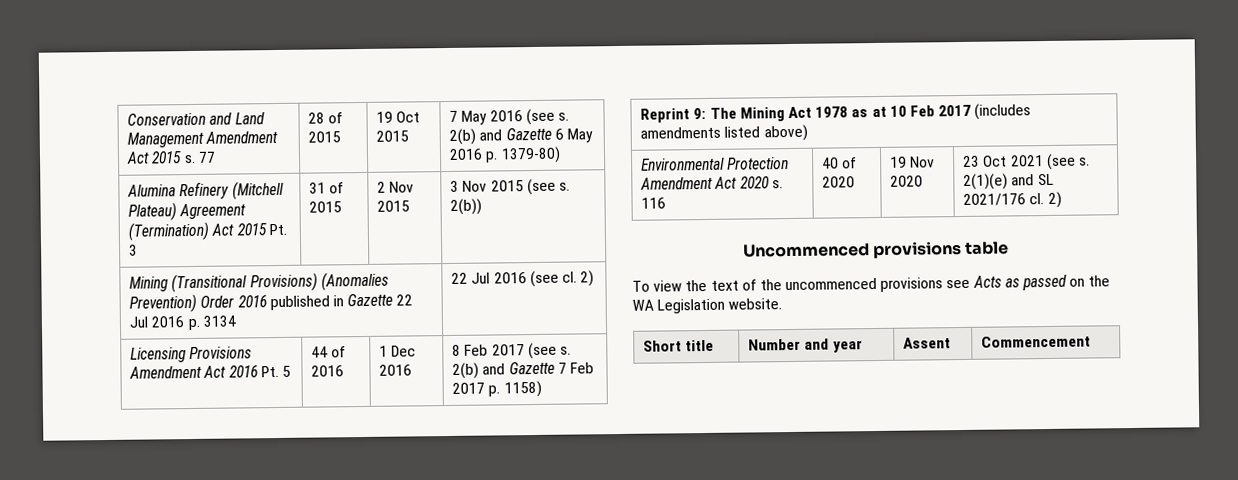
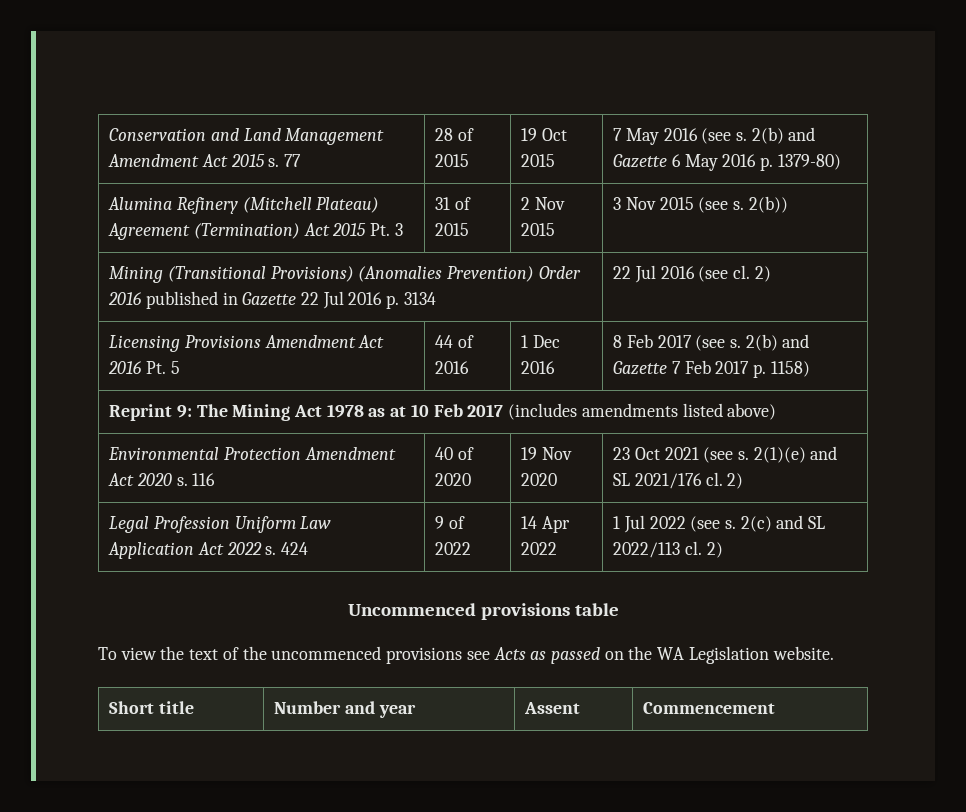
(1062, 199) none -> [109,516,332,533] [108,542,308,559] [435,516,465,529] [435,542,472,555] [521,516,570,533] [521,542,558,555] [613,515,826,533] [613,541,723,558] // Legal Profession Uniform Law Application Act 2022 s. 424 | 9 of 2022 | 14 Apr 2022 | 1 Jul 2022 (see s. 2(c) and SL 2022/113 cl. 2)

